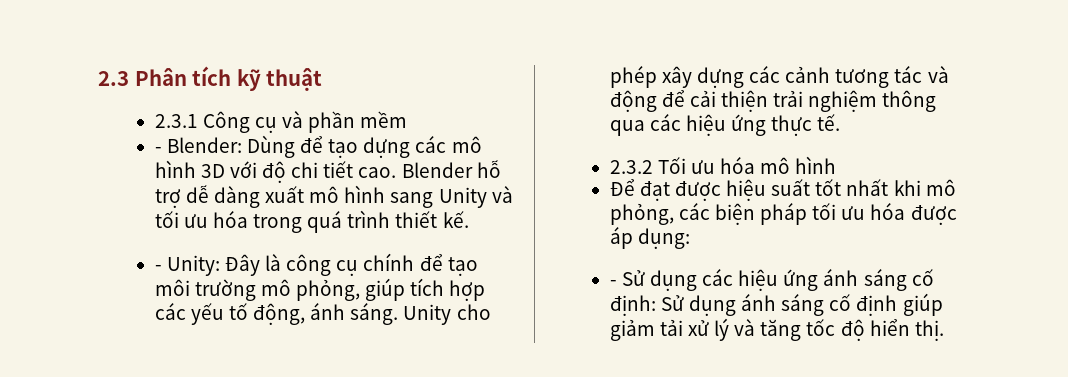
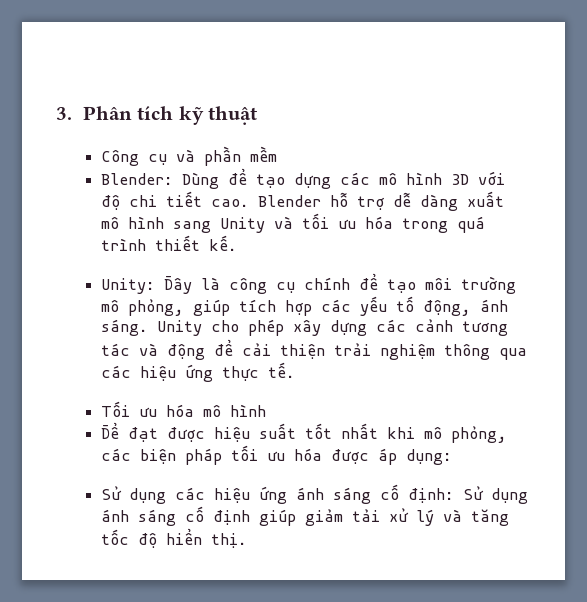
[98,71,129,86] 2.3 -> [56,107,72,120] 3.
[154,114,198,128] 2.3.1 -> (258, 115) none
[154,147,162,153] - -> (278, 154) none
[154,265,162,271] - -> (238, 243) none
[609,160,653,174] 2.3.2 -> (296, 370) none
[609,280,617,286] - -> (453, 457) none

